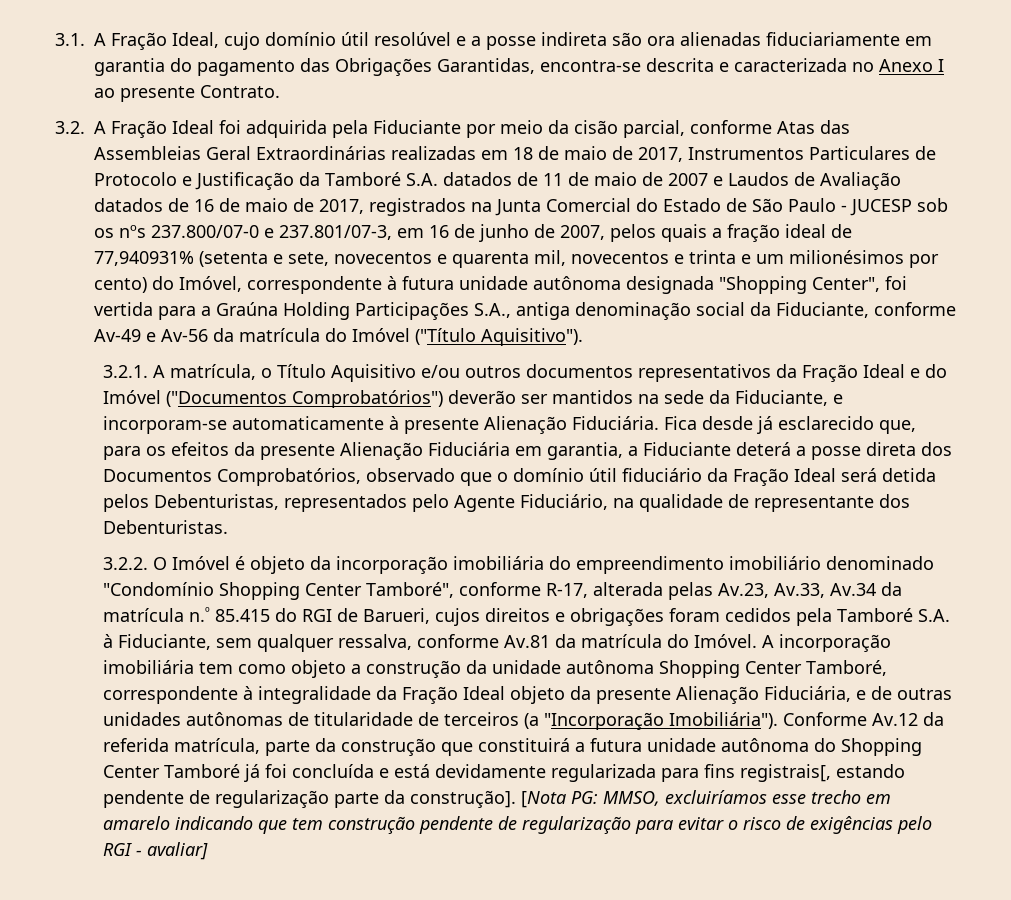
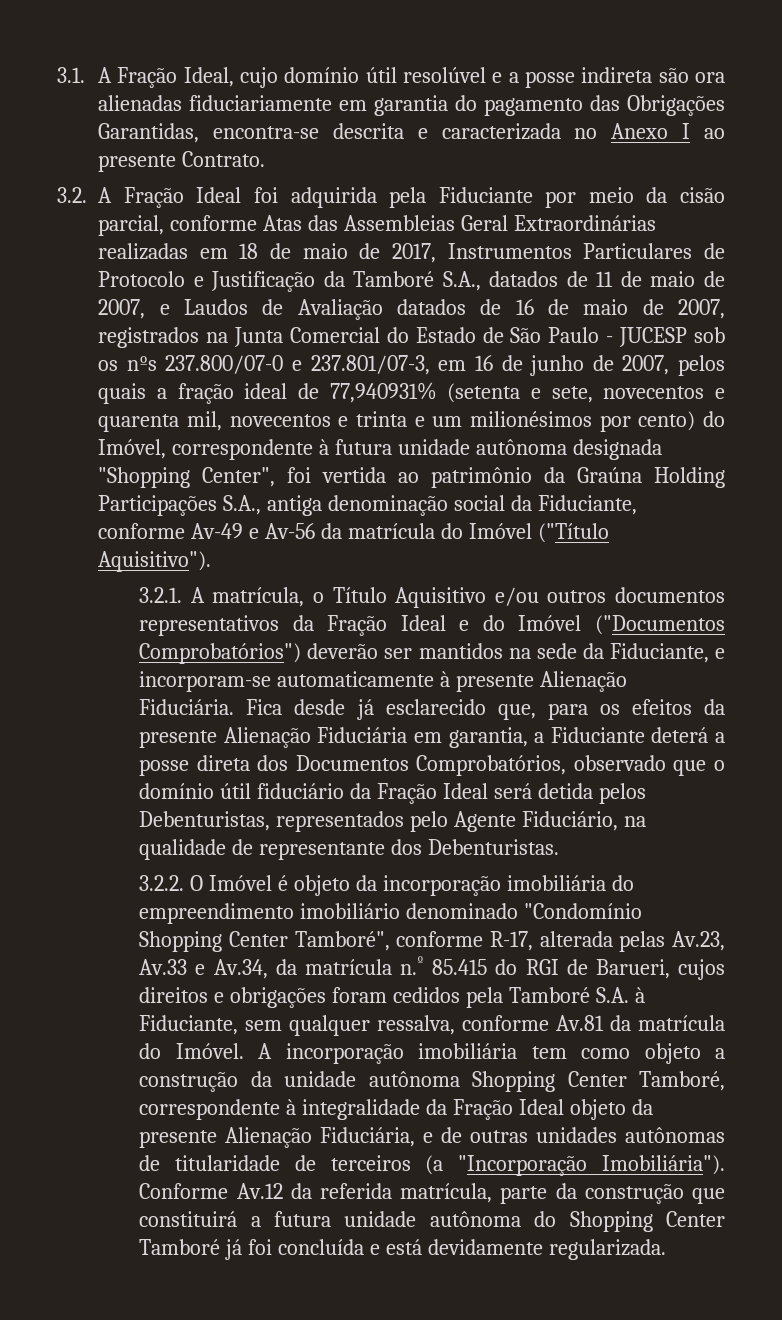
[406,173,438,186] S.A. -> [442,271,481,291] S.A.,
[668,173,708,186] 2007 -> [98,299,146,319] 2007,
[319,199,364,214] 2017, -> [677,299,725,319] 2007,
[158,306,211,320] para a -> [398,467,566,488] ao patrimônio da
[774,583,877,598] Av.33, Av.34 -> [139,959,268,979] Av.33 e Av.34,
[551,764,906,782] [103,790,892,808] [103,816,933,834] [103,842,209,860] regularizada para fins registrais[, estando pendente de regularização parte da construção]. [Nota PG: MMSO, excluiríamos esse trecho em amarelo indicando que tem construção pendente de regularização para evitar o risco de exigências pelo RGI - avaliar] -> [548,1239,666,1260] regularizada.

